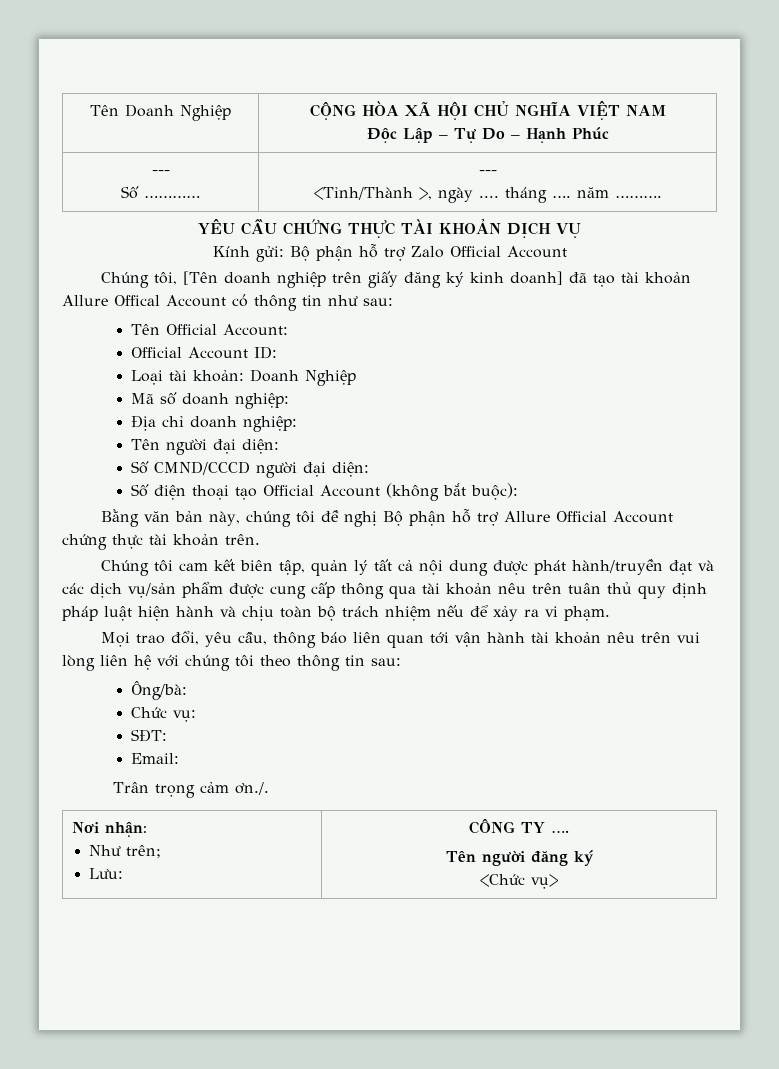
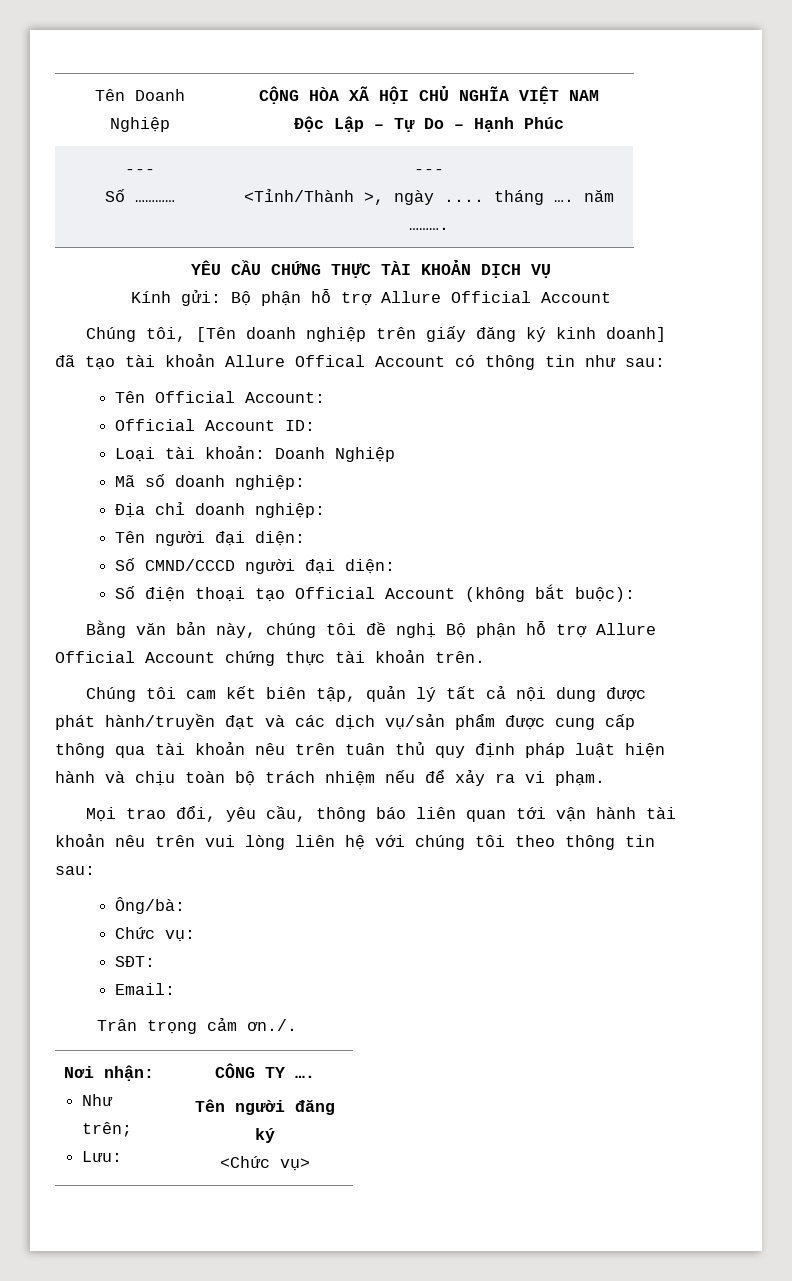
[410,246,444,258] Zalo -> [380,291,441,303] Allure

